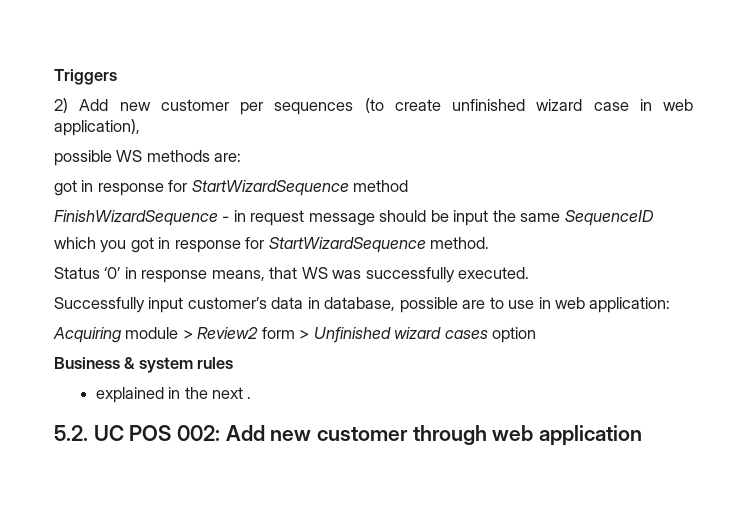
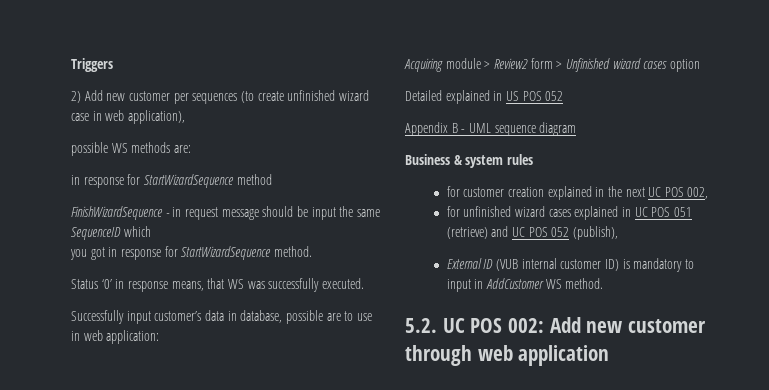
[54,180,77,196] got -> (191, 149) none
[54,237,96,249] // which -> [123,226,151,237] which //
(537, 335) none -> [405,90,564,104] [405,122,577,136] // Detailed explained in US POS 052 // Appendix B - UML sequence diagram
(234, 363) none -> [446,186,544,197] for customer creation
[247,397,252,399] . -> [648,187,709,199] [446,206,692,220] [446,226,618,240] [446,258,694,272] [446,278,604,292] UC POS 002, // for unfinished wizard cases explained in UC POS 051 (retrieve) and UC POS 052 (publish), // External ID (VUB internal customer ID) is mandatory to input in AddCustomer WS method.

